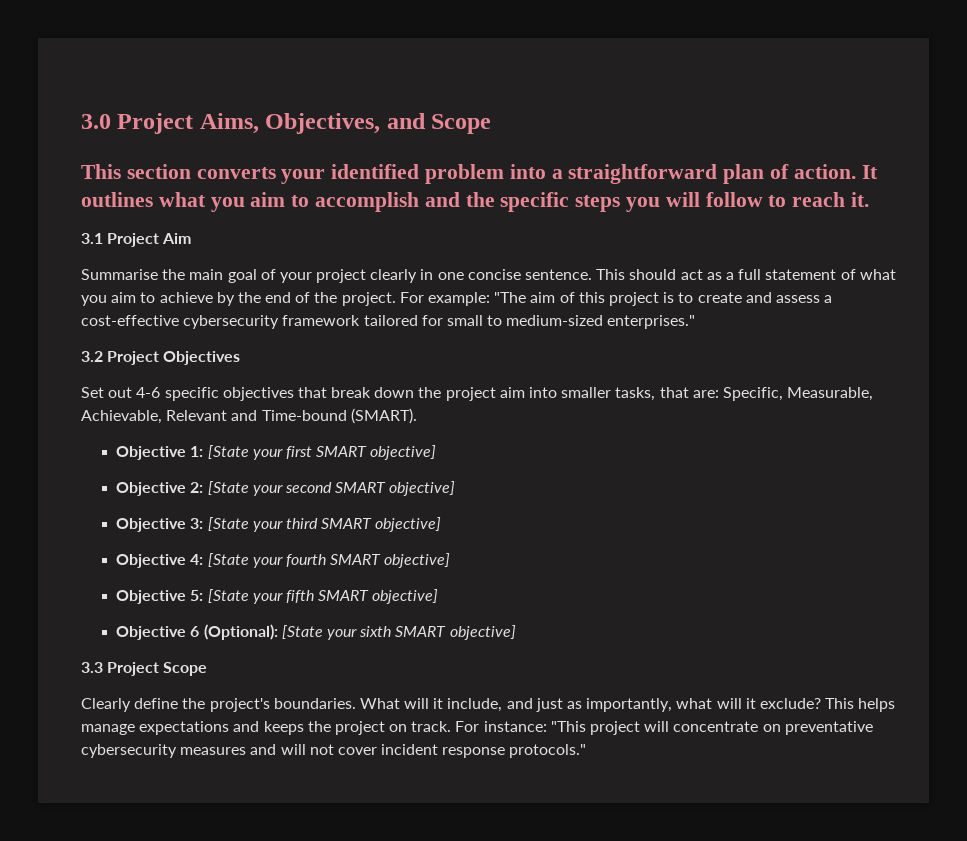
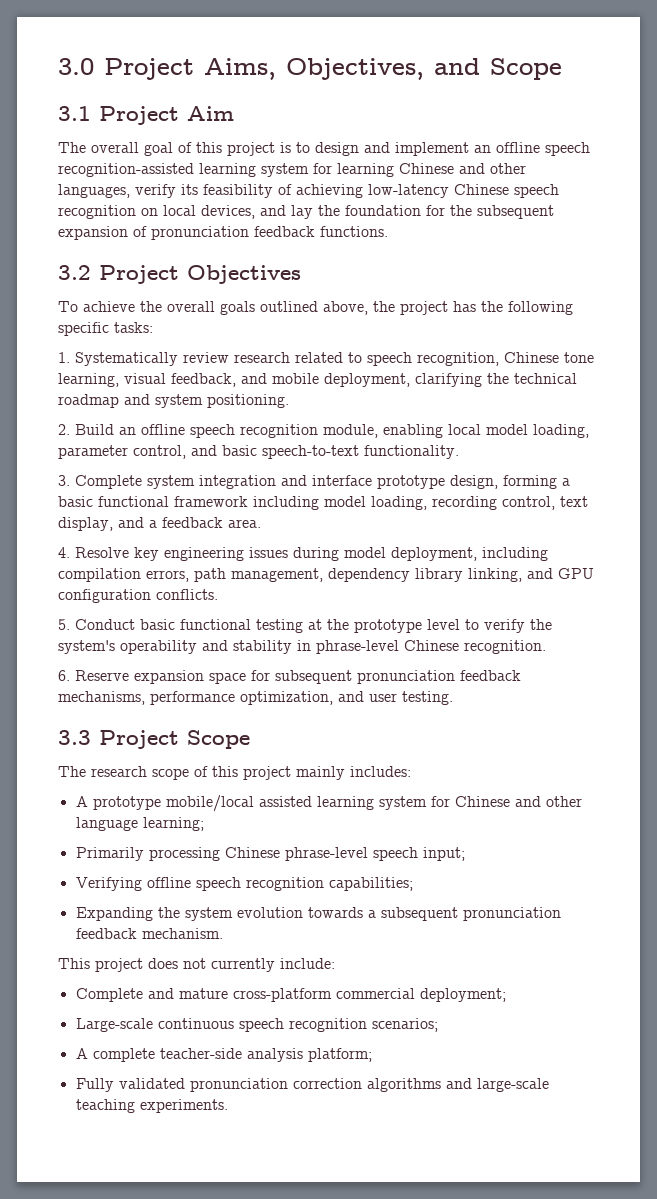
[81,164,878,184] [81,192,870,212] [81,233,192,247] [81,269,896,283] [81,292,833,306] [81,315,696,329] [81,351,241,365] [81,387,874,401] [81,408,417,424] [116,445,437,460] [116,481,456,496] [116,517,442,532] [116,553,451,568] [116,589,439,604] [116,624,516,640] [81,662,208,676] [81,698,896,712] [81,721,873,735] [81,744,587,758] This section converts your identified problem into a straightforward plan of action. It outlines what you aim to accomplish and the specific steps you will follow to reach it. // 3.1 Project Aim // Summarise the main goal of your project clearly in one concise sentence. This should act as a full statement of what you aim to achieve by the end of the project. For example: "The aim of this project is to create and assess a cost-effective cybersecurity framework tailored for small to medium-sized enterprises." // 3.2 Project Objectives // Set out 4-6 specific objectives that break down the project aim into smaller tasks, that are: Specific, Measurable, Achievable, Relevant and Time-bound (SMART). // Objective 1: [State your first SMART objective] // Objective 2: [State your second SMART objective] // Objective 3: [State your third SMART objective] // Objective 4: [State your fourth SMART objective] // Objective 5: [State your fifth SMART objective] // Objective 6 (Optional): [State your sixth SMART objective] // 3.3 Project Scope // Clearly define the project's boundaries. What will it include, and just as importantly, what will it exclude? This helps manage expectations and keeps the project on track. For instance: "This project will concentrate on preventative cybersecurity measures and will not cover incident response protocols." -> [58,106,234,125] [58,142,590,156] [58,163,526,177] [58,184,559,198] [58,205,554,219] [58,226,388,240] [58,265,301,284] [58,301,573,315] [58,322,153,336] [58,352,594,366] [58,373,577,387] [58,394,289,408] [58,424,589,438] [58,445,459,459] [58,475,570,489] [58,496,588,510] [58,517,261,531] [58,547,548,561] [58,568,594,582] [58,589,218,603] [58,619,552,633] [58,640,546,654] [58,670,521,684] [58,691,453,705] [58,730,250,749] [58,766,411,780] [75,795,582,812] [75,817,204,831] [75,847,465,861] [75,877,413,891] [75,907,561,921] [75,928,223,939] [58,958,335,972] [75,988,506,1002] [75,1018,438,1032] [75,1048,372,1062] [75,1078,549,1092] [75,1099,228,1113] 3.1 Project Aim // The overall goal of this project is to design and implement an offline speech recognition-assisted learning system for learning Chinese and other languages, verify its feasibility of achieving low-latency Chinese speech recognition on local devices, and lay the foundation for the subsequent expansion of pronunciation feedback functions. // 3.2 Project Objectives // To achieve the overall goals outlined above, the project has the following specific tasks: // 1. Systematically review research related to speech recognition, Chinese tone learning, visual feedback, and mobile deployment, clarifying the technical roadmap and system positioning. // 2. Build an offline speech recognition module, enabling local model loading, parameter control, and basic speech-to-text functionality. // 3. Complete system integration and interface prototype design, forming a basic functional framework including model loading, recording control, text display, and a feedback area. // 4. Resolve key engineering issues during model deployment, including compilation errors, path management, dependency library linking, and GPU configuration conflicts. // 5. Conduct basic functional testing at the prototype level to verify the system's operability and stability in phrase-level Chinese recognition. // 6. Reserve expansion space for subsequent pronunciation feedback mechanisms, performance optimization, and user testing. // 3.3 Project Scope // The research scope of this project mainly includes: // A prototype mobile/local assisted learning system for Chinese and other language learning; // Primarily processing Chinese phrase-level speech input; // Verifying offline speech recognition capabilities; // Expanding the system evolution towards a subsequent pronunciation feedback mechanism. // This project does not currently include: // Complete and mature cross-platform commercial deployment; // Large-scale continuous speech recognition scenarios; // A complete teacher-side analysis platform; // Fully validated pronunciation correction algorithms and large-scale teaching experiments.

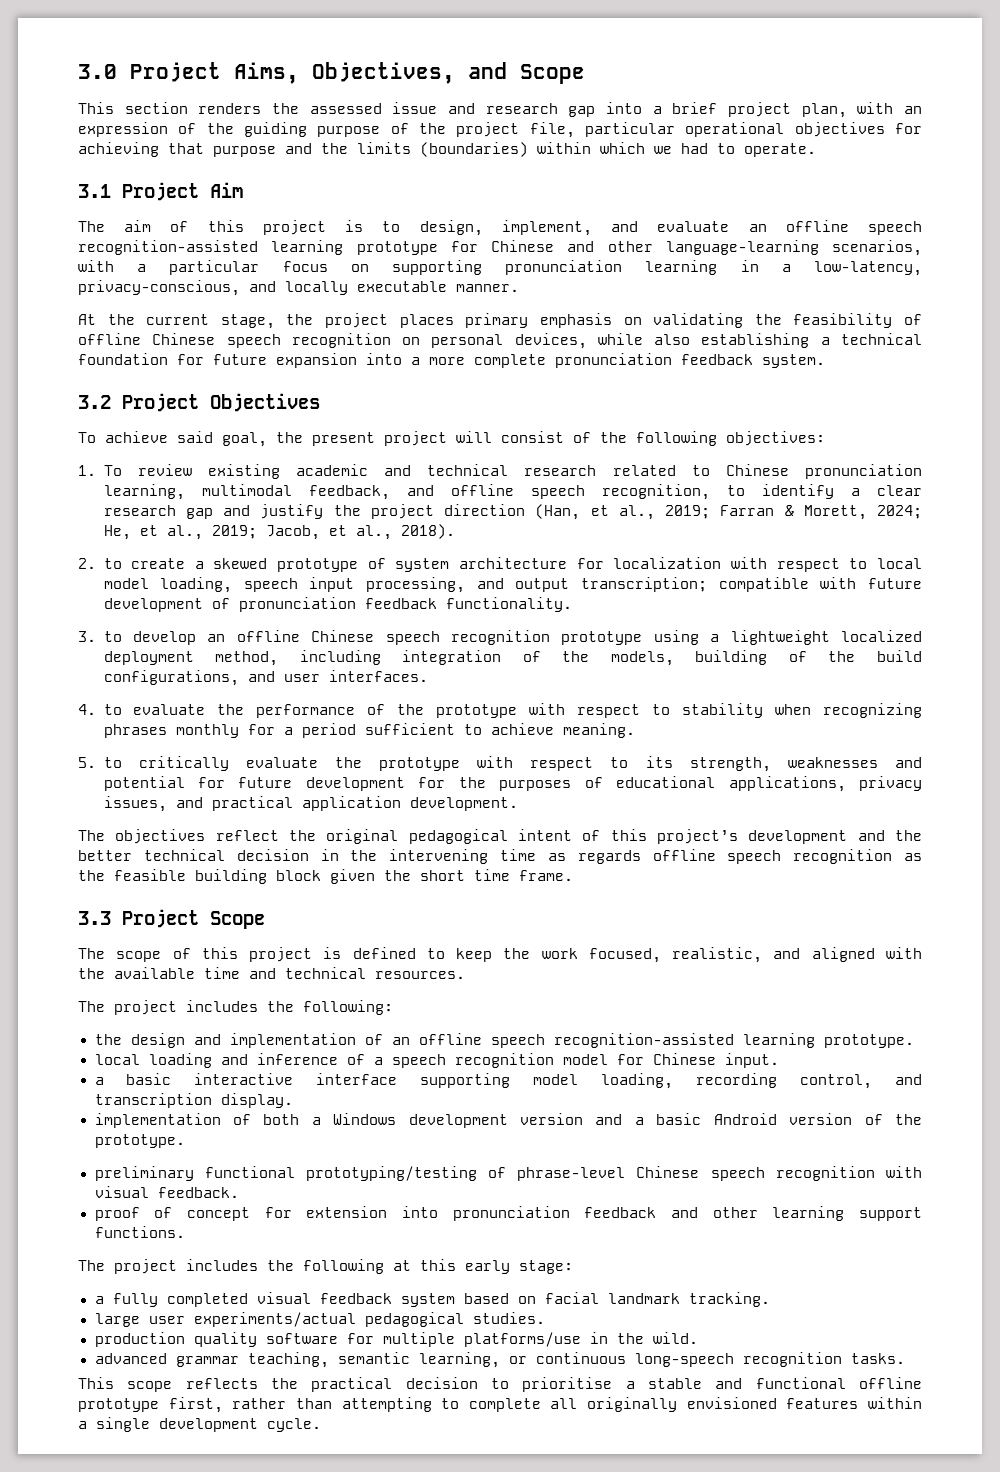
(562, 69) none -> [78,102,922,118] [78,122,923,138] [78,142,816,157] // This section renders the assessed issue and research gap into a brief project plan, with an expression of the guiding purpose of the project file, particular operational objectives for achieving that purpose and the limits (boundaries) within which we had to operate.
[91,142,173,156] overall goal -> [124,220,152,232] aim
[315,142,590,156] [58,163,526,177] [58,184,559,198] [58,205,554,219] [58,226,388,240] design and implement an offline speech recognition-assisted learning system for learning Chinese and other languages, verify its feasibility of achieving low-latency Chinese speech recognition on local devices, and lay the foundation for the subsequent expansion of pronunciation feedback functions. -> [419,220,923,236] [78,240,922,256] [78,260,923,276] [78,280,519,296] [78,313,923,329] [78,333,922,349] [78,353,825,368] design, implement, and evaluate an offline speech recognition-assisted learning prototype for Chinese and other language-learning scenarios, with a particular focus on supporting pronunciation learning in a low-latency, privacy-conscious, and locally executable manner. // At the current stage, the project places primary emphasis on validating the feasibility of offline Chinese speech recognition on personal devices, while also establishing a technical foundation for future expansion into a more complete pronunciation feedback system.
[140,301,573,315] [58,322,153,336] [58,352,594,366] [58,373,577,387] [58,394,289,408] [58,424,589,438] [58,445,459,459] [58,475,570,489] [58,496,588,510] [58,517,261,531] [58,547,548,561] [58,568,594,582] [58,589,218,603] [58,619,552,633] [58,640,546,654] [58,670,521,684] [58,691,453,705] the overall goals outlined above, the project has the following specific tasks: // 1. Systematically review research related to speech recognition, Chinese tone learning, visual feedback, and mobile deployment, clarifying the technical roadmap and system positioning. // 2. Build an offline speech recognition module, enabling local model loading, parameter control, and basic speech-to-text functionality. // 3. Complete system integration and interface prototype design, forming a basic functional framework including model loading, recording control, text display, and a feedback area. // 4. Resolve key engineering issues during model deployment, including compilation errors, path management, dependency library linking, and GPU configuration conflicts. // 5. Conduct basic functional testing at the prototype level to verify the system's operability and stability in phrase-level Chinese recognition. // 6. Reserve expansion space for subsequent pronunciation feedback mechanisms, performance optimization, and user testing. -> [177,431,825,447] [78,464,922,479] [103,484,922,500] [103,504,922,520] [103,524,455,540] [78,557,923,572] [103,577,922,593] [103,597,572,612] [78,630,922,645] [103,650,922,666] [103,670,428,686] [78,703,922,718] [103,723,635,738] [78,756,922,772] [103,776,922,792] [103,796,518,812] [78,829,923,844] [78,849,922,864] [78,869,573,884] said goal, the present project will consist of the following objectives: // 1. To review existing academic and technical research related to Chinese pronunciation learning, multimodal feedback, and offline speech recognition, to identify a clear research gap and justify the project direction (Han, et al., 2019; Farran & Morett, 2024; He, et al., 2019; Jacob, et al., 2018). // 2. to create a skewed prototype of system architecture for localization with respect to local model loading, speech input processing, and output transcription; compatible with future development of pronunciation feedback functionality. // 3. to develop an offline Chinese speech recognition prototype using a lightweight localized deployment method, including integration of the models, building of the build configurations, and user interfaces. // 4. to evaluate the performance of the prototype with respect to stability when recognizing phrases monthly for a period sufficient to achieve meaning. // 5. to critically evaluate the prototype with respect to its strength, weaknesses and potential for future development for the purposes of educational applications, privacy issues, and practical application development. // The objectives reflect the original pedagogical intent of this project’s development and the better technical decision in the intervening time as regards offline speech recognition as the feasible building block given the short time frame.
[91,766,147,777] research -> (105, 953) none
[296,766,411,780] [75,795,582,812] [75,817,204,831] [75,847,465,861] [75,877,413,891] [75,907,561,921] [75,928,223,939] [58,958,335,972] [75,988,506,1002] [75,1018,438,1032] [75,1048,372,1062] [75,1078,549,1092] [75,1099,228,1113] mainly includes: // A prototype mobile/local assisted learning system for Chinese and other language learning; // Primarily processing Chinese phrase-level speech input; // Verifying offline speech recognition capabilities; // Expanding the system evolution towards a subsequent pronunciation feedback mechanism. // This project does not currently include: // Complete and mature cross-platform commercial deployment; // Large-scale continuous speech recognition scenarios; // A complete teacher-side analysis platform; // Fully validated pronunciation correction algorithms and large-scale teaching experiments. -> [323,947,922,963] [78,967,465,979] [78,1000,393,1015] [94,1033,914,1048] [94,1053,779,1068] [94,1073,922,1089] [94,1093,293,1108] [94,1113,922,1128] [94,1134,185,1148] [94,1166,922,1181] [94,1186,239,1198] [94,1206,922,1221] [94,1226,185,1238] [78,1259,573,1274] [94,1292,770,1307] [94,1312,545,1327] [94,1332,698,1347] [94,1352,905,1368] [78,1377,923,1392] [78,1397,922,1413] [78,1417,321,1432] is defined to keep the work focused, realistic, and aligned with the available time and technical resources. // The project includes the following: // the design and implementation of an offline speech recognition-assisted learning prototype. // local loading and inference of a speech recognition model for Chinese input. // a basic interactive interface supporting model loading, recording control, and transcription display. // implementation of both a Windows development version and a basic Android version of the prototype. // preliminary functional prototyping/testing of phrase-level Chinese speech recognition with visual feedback. // proof of concept for extension into pronunciation feedback and other learning support functions. // The project includes the following at this early stage: // a fully completed visual feedback system based on facial landmark tracking. // large user experiments/actual pedagogical studies. // production quality software for multiple platforms/use in the wild. // advanced grammar teaching, semantic learning, or continuous long-speech recognition tasks. // This scope reflects the practical decision to prioritise a stable and functional offline prototype first, rather than attempting to complete all originally envisioned features within a single development cycle.

